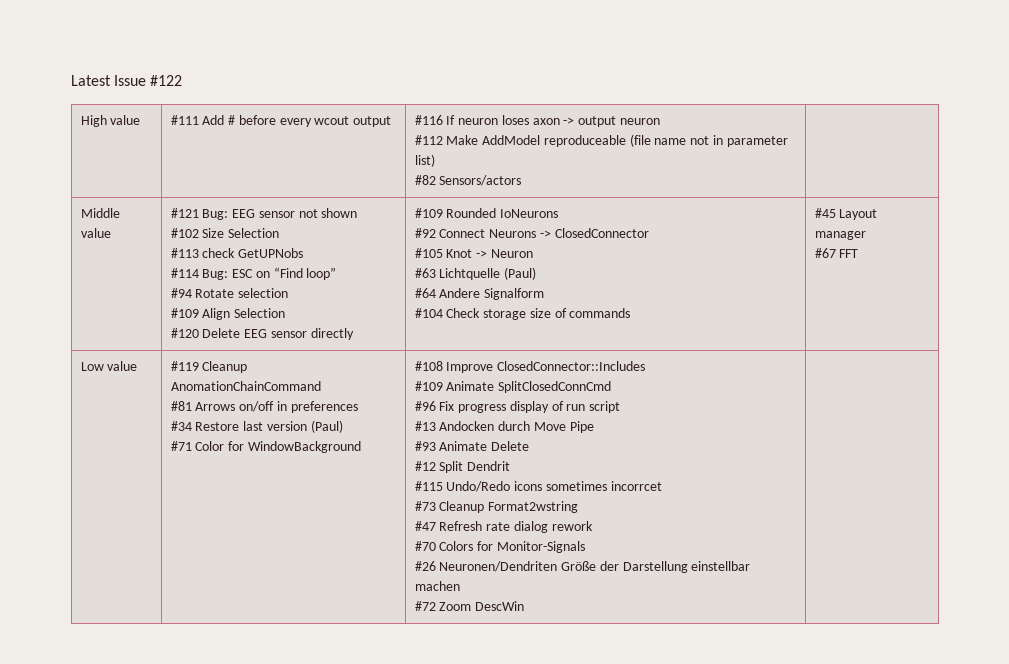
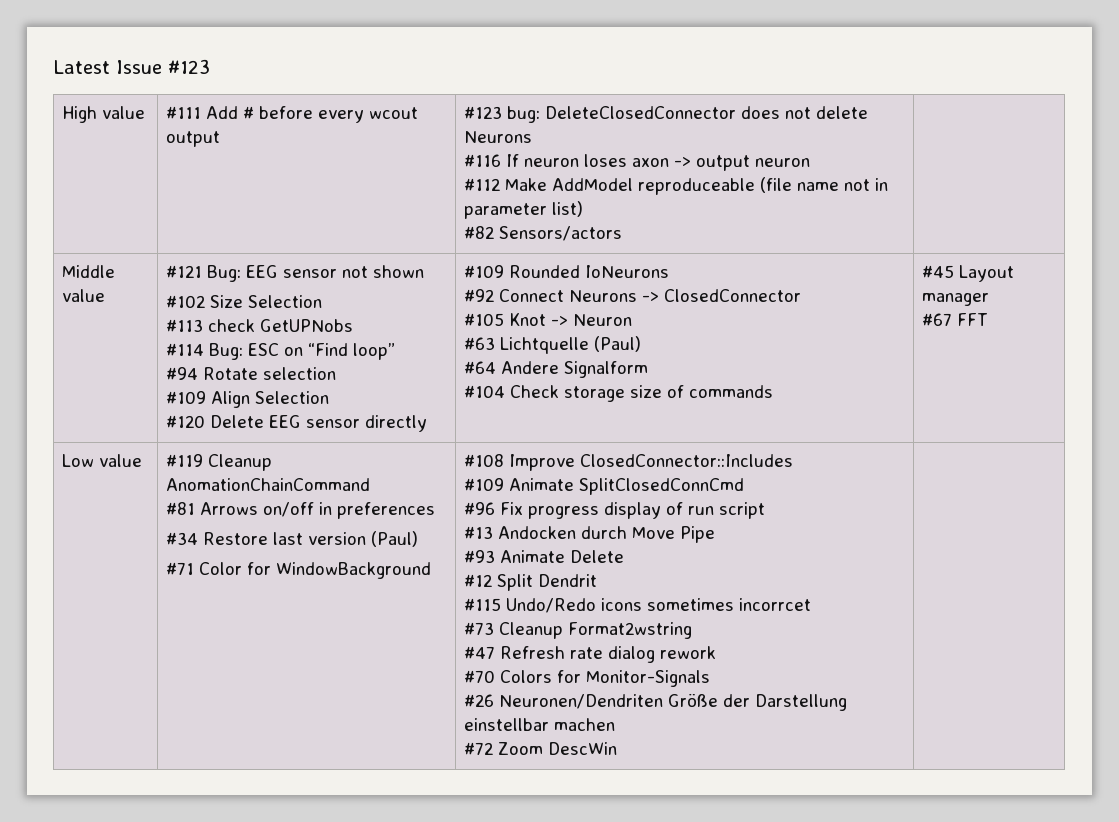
[150,75,183,86] #122 -> [168,59,210,74] #123
(392, 121) none -> [464,106,869,123] [464,131,533,143] #123 bug: DeleteClosedConnector does not delete Neurons //

